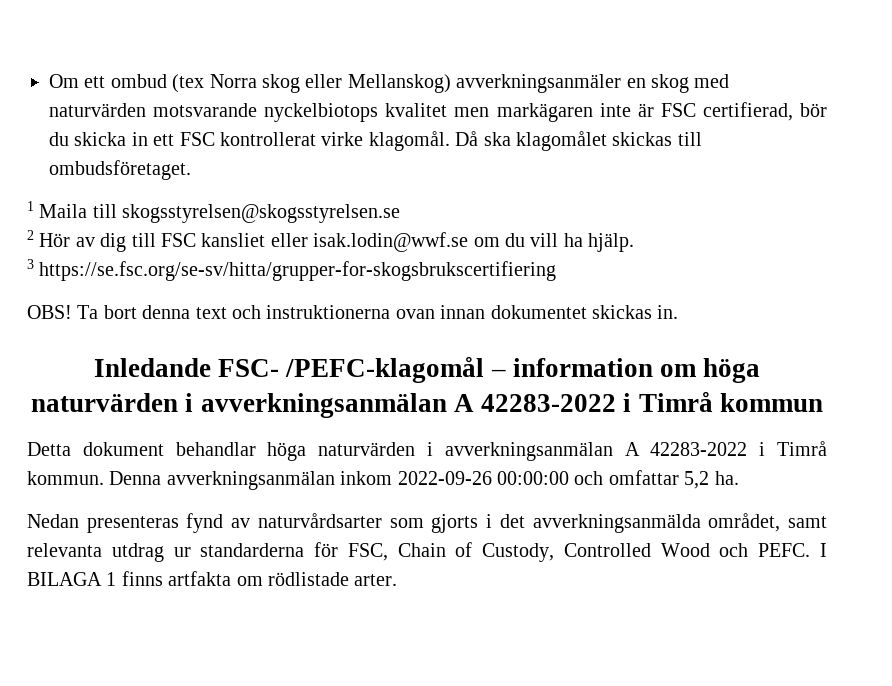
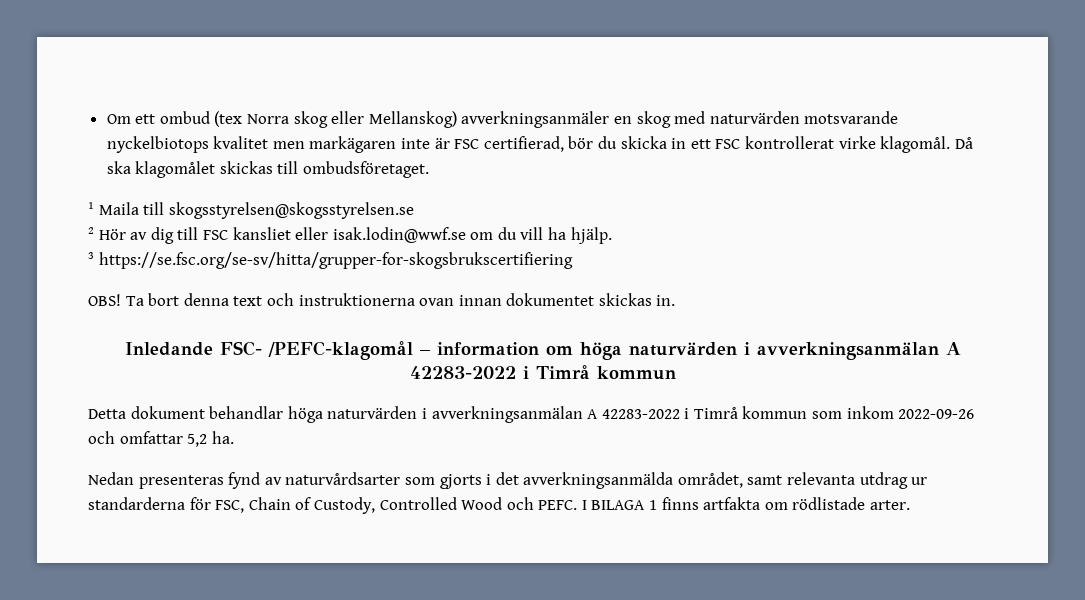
[27,471,335,490] kommun. Denna avverkningsanmälan -> [742,406,843,419] kommun som
[496,471,569,485] 00:00:00 -> (975, 414) none

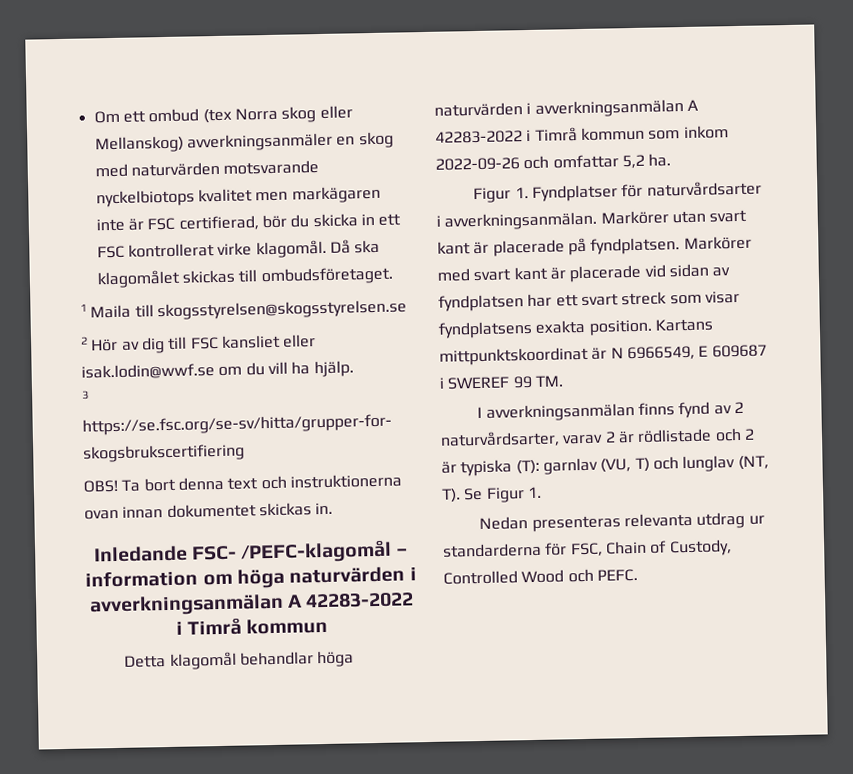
[130,406,205,419] dokument -> [169,651,237,670] klagomål
[88,472,783,489] Nedan presenteras fynd av naturvårdsarter som gjorts i det avverkningsanmälda området, samt -> [473,180,762,204] [436,209,748,231] [437,235,752,257] [437,263,731,283] [438,290,740,312] [438,318,713,339] [439,344,767,366] [439,375,564,390] [477,401,744,422] [440,427,755,448] [441,455,769,477] [441,486,542,503] [479,515,621,533] Figur 1. Fyndplatser för naturvårdsarter i avverkningsanmälan. Markörer utan svart kant är placerade på fyndplatsen. Markörer med svart kant är placerade vid sidan av fyndplatsen har ett svart streck som visar fyndplatsens exakta position. Kartans mittpunktskoordinat är N 6966549, E 609687 i SWEREF 99 TM. // I avverkningsanmälan finns fynd av 2 naturvårdsarter, varav 2 är rödlistade och 2 är typiska (T): garnlav (VU, T) och lunglav (NT, T). Se Figur 1. // Nedan presenteras
[581,497,911,510] I BILAGA 1 finns artfakta om rödlistade arter. -> (638, 575) none

